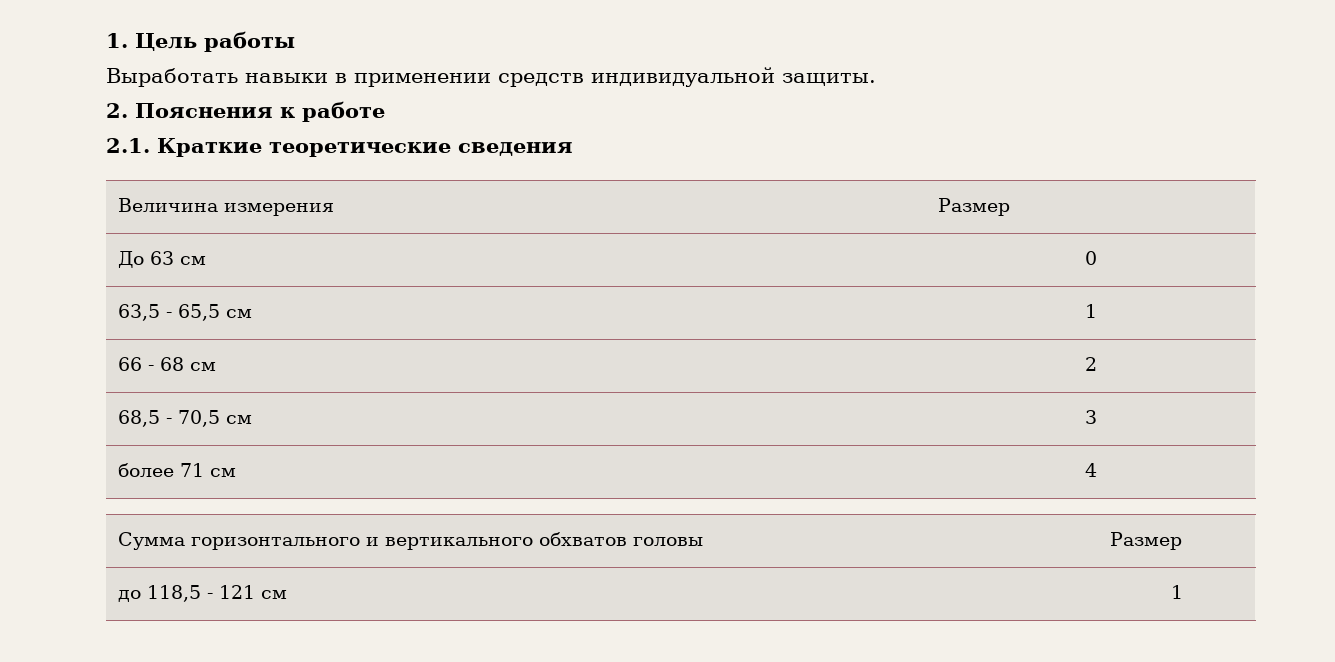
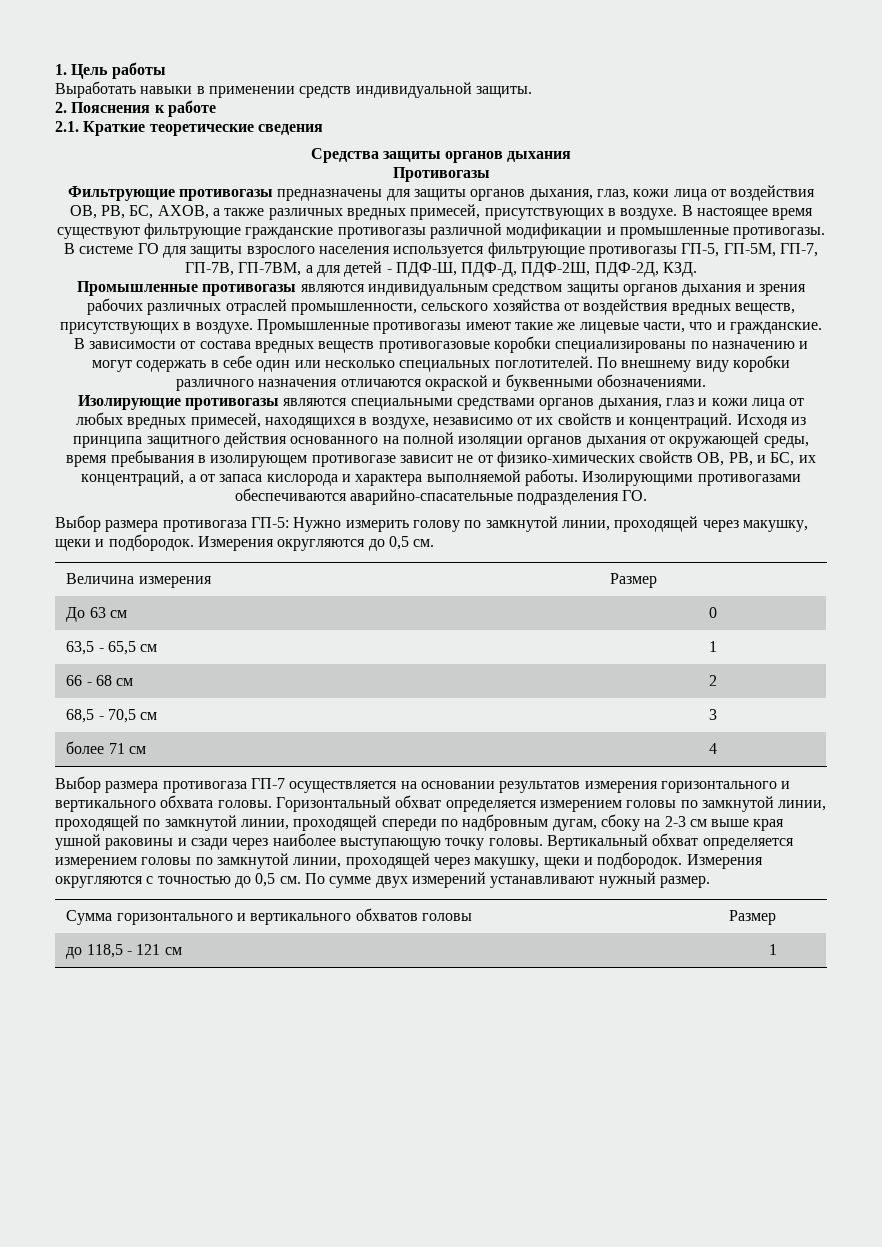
(573, 149) none -> [310,148,572,163] [392,167,490,182] [67,185,816,201] [69,204,814,220] [56,223,826,239] [64,242,818,258] [184,261,698,277] [77,281,806,296] [87,298,795,315] [60,319,822,334] [73,336,809,353] [92,355,790,372] [176,374,706,391] [77,395,805,410] [75,412,807,429] [73,432,809,448] [66,450,816,467] [81,469,801,486] [234,488,648,505] [55,515,808,532] [55,534,435,551] // Средства защиты органов дыхания // Противогазы // Фильтрующие противогазы предназначены для защиты органов дыхания, глаз, кожи лица от воздействия ОВ, РВ, БС, АХОВ, а также различных вредных примесей, присутствующих в воздухе. В настоящее время существуют фильтрующие гражданские противогазы различной модификации и промышленные противогазы. В системе ГО для защиты взрослого населения используется фильтрующие противогазы ГП-5, ГП-5М, ГП-7, ГП-7В, ГП-7ВМ, а для детей - ПДФ-Ш, ПДФ-Д, ПДФ-2Ш, ПДФ-2Д, КЗД. // Промышленные противогазы являются индивидуальным средством защиты органов дыхания и зрения рабочих различных отраслей промышленности, сельского хозяйства от воздействия вредных веществ, присутствующих в воздухе. Промышленные противогазы имеют такие же лицевые части, что и гражданские. В зависимости от состава вредных веществ противогазовые коробки специализированы по назначению и могут содержать в себе один или несколько специальных поглотителей. По внешнему виду коробки различного назначения отличаются окраской и буквенными обозначениями. // Изолирующие противогазы являются специальными средствами органов дыхания, глаз и кожи лица от любых вредных примесей, находящихся в воздухе, независимо от их свойств и концентраций. Исходя из принципа защитного действия основанного на полной изоляции органов дыхания от окружающей среды, время пребывания в изолирующем противогазе зависит не от физико-химических свойств ОВ, РВ, и БС, их концентраций, а от запаса кислорода и характера выполняемой работы. Изолирующими противогазами обеспечиваются аварийно-спасательные подразделения ГО. // Выбор размера противогаза ГП-5: Нужно измерить голову по замкнутой линии, проходящей через макушку, щеки и подбородок. Измерения округляются до 0,5 см.
(1097, 470) none -> [55,776,791,793] [55,795,827,812] [55,814,785,831] [55,833,794,850] [55,852,763,869] [55,872,710,888] // Выбор размера противогаза ГП-7 осуществляется на основании результатов измерения горизонтального и вертикального обхвата головы. Горизонтальный обхват определяется измерением головы по замкнутой линии, проходящей по замкнутой линии, проходящей спереди по надбровным дугам, сбоку на 2-3 см выше края ушной раковины и сзади через наиболее выступающую точку головы. Вертикальный обхват определяется измерением головы по замкнутой линии, проходящей через макушку, щеки и подбородок. Измерения округляются с точностью до 0,5 см. По сумме двух измерений устанавливают нужный размер.

